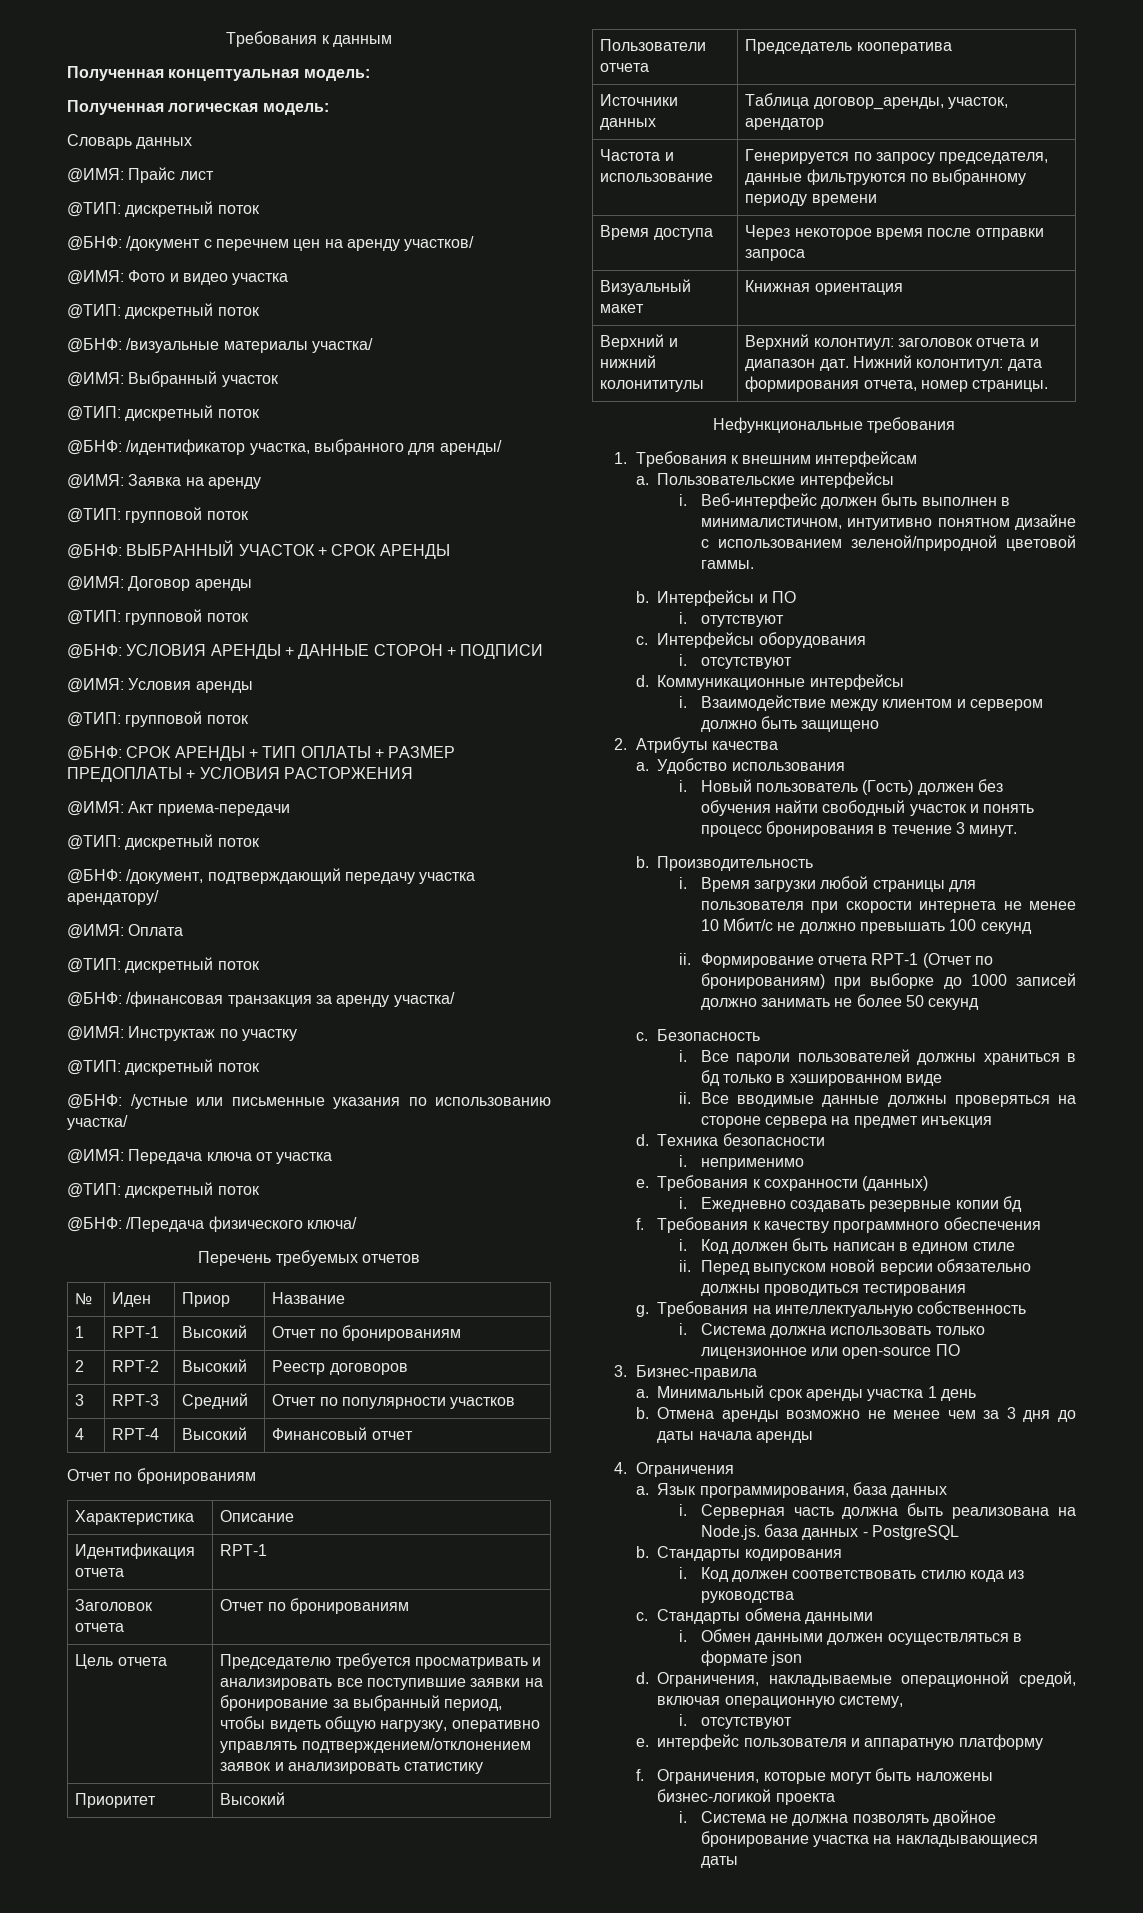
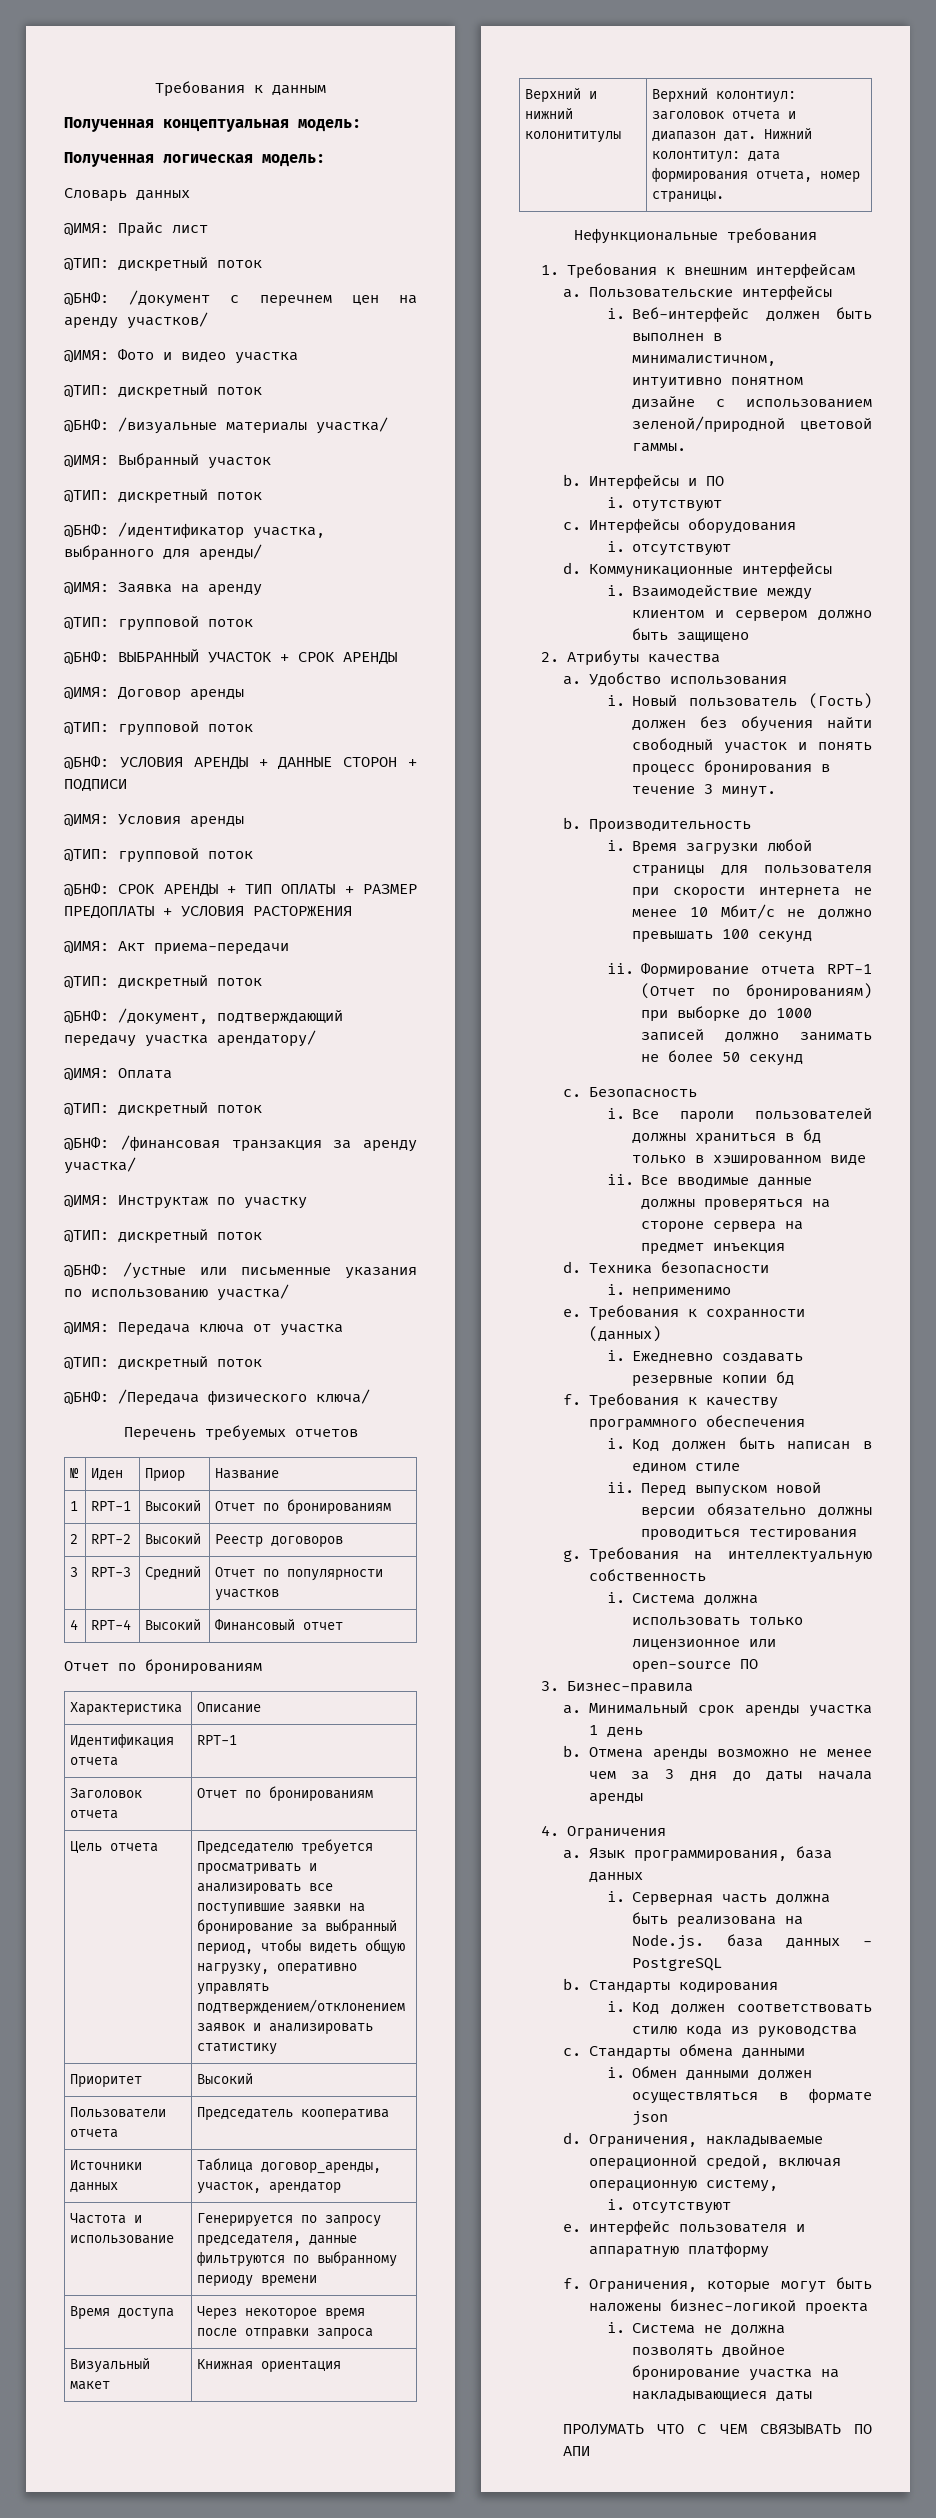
(738, 1862) none -> [562,2424,872,2435] [562,2446,590,2456] // ПРОЛУМАТЬ ЧТО С ЧЕМ СВЯЗЫВАТЬ ПО АПИ

